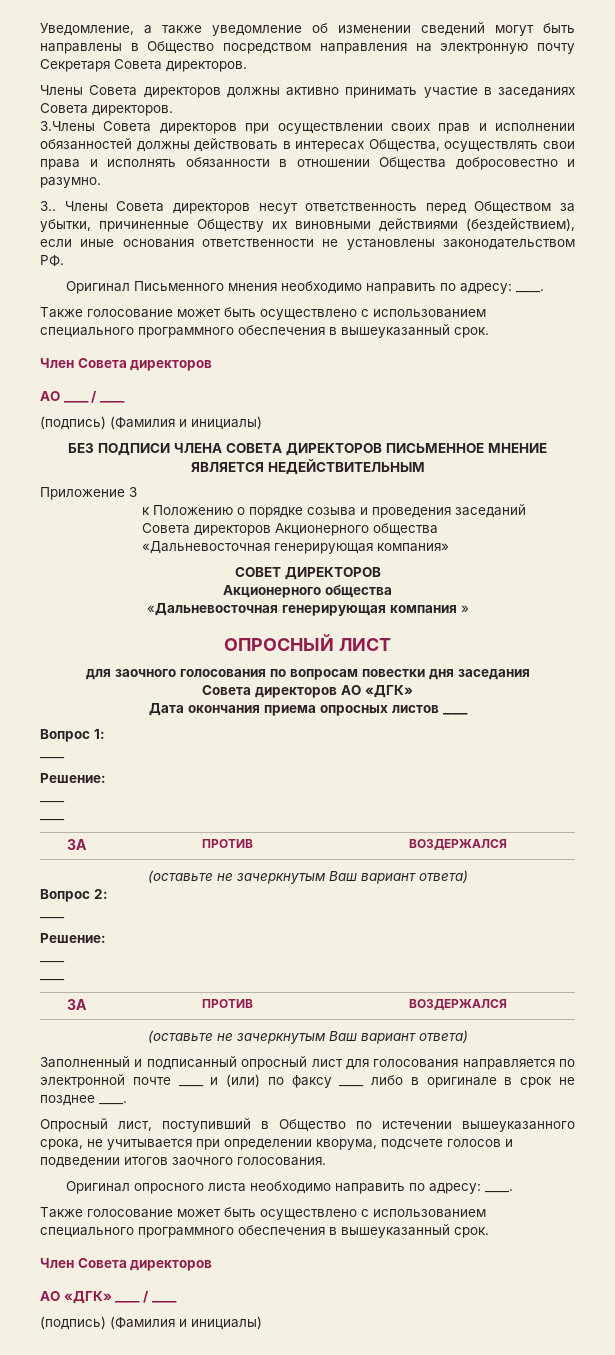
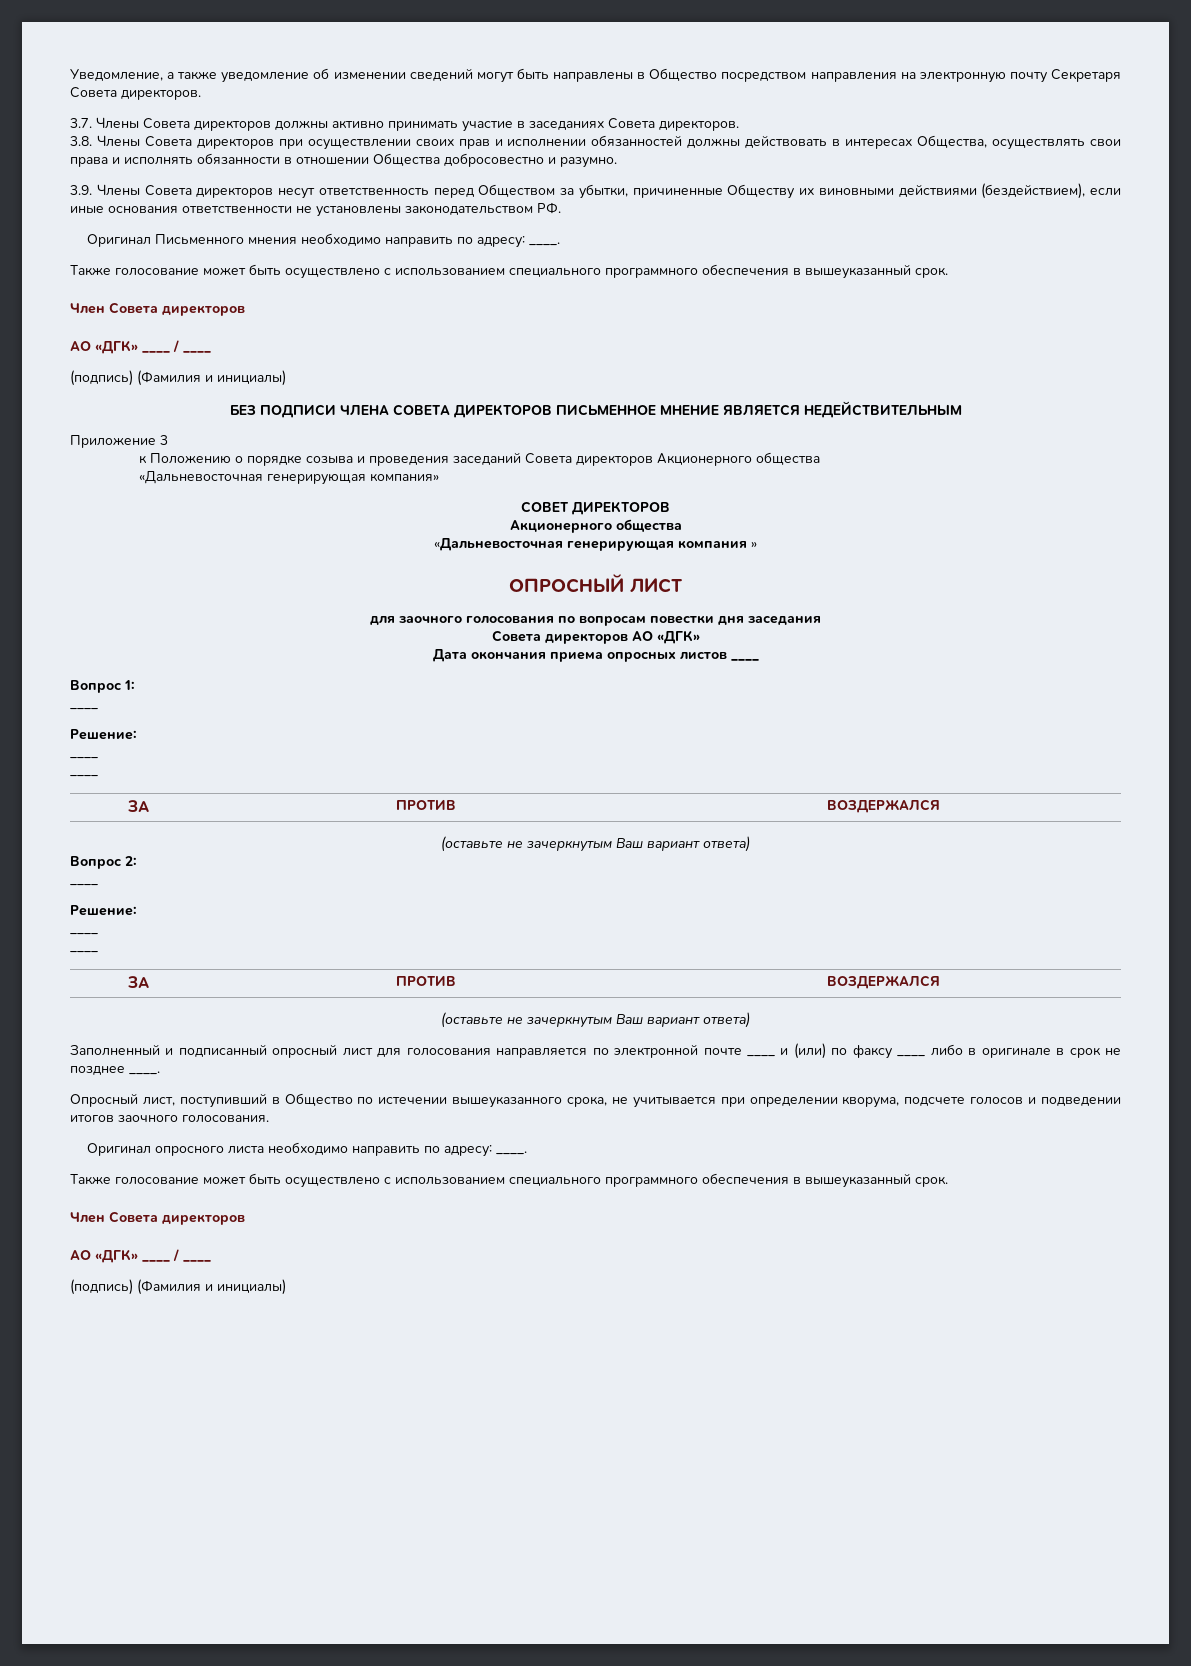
(247, 66) none -> [70,118,92,128] 3.7.
[40,121,95,131] 3.Члены -> [70,135,140,147] 3.8. Члены
[40,201,56,211] 3.. -> [70,185,92,195] 3.9.
(60, 396) none -> [95,340,138,354] «ДГК»

